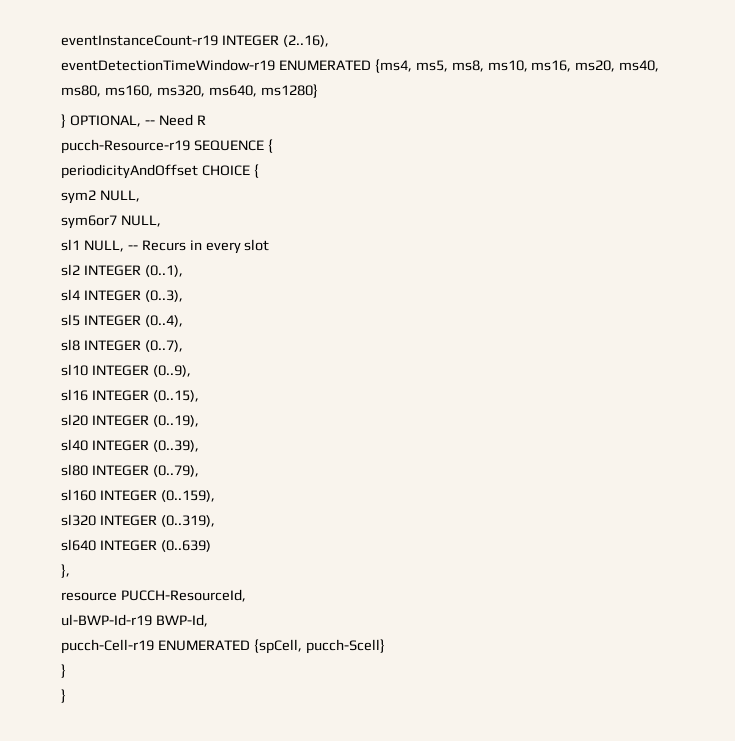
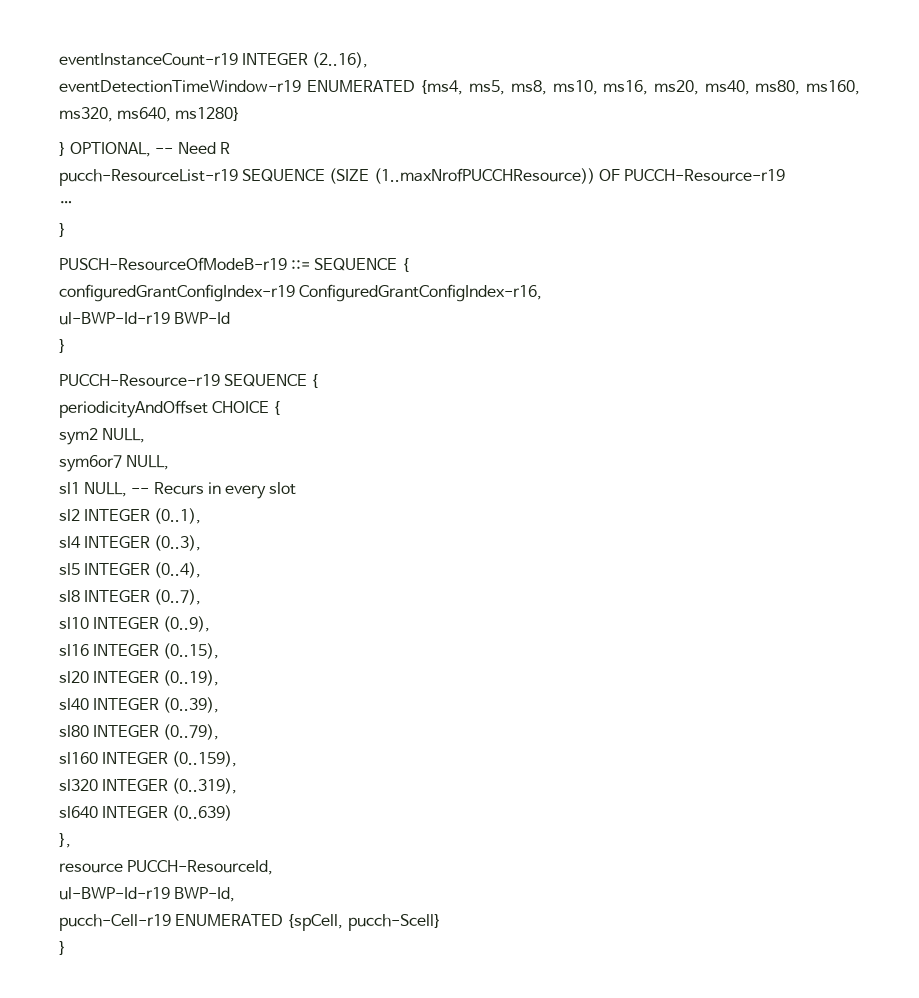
[61,139,190,154] pucch-Resource-r19 -> [59,168,785,186] [59,201,73,208] [59,223,66,237] [59,257,409,272] [59,284,543,302] [59,312,231,325] [59,339,66,353] [59,374,220,387] pucch-ResourceList-r19 SEQUENCE (SIZE (1..maxNrofPUCCHResource)) OF PUCCH-Resource-r19 // … // } // PUSCH-ResourceOfModeB-r19 ::= SEQUENCE { // configuredGrantConfigIndex-r19 ConfiguredGrantConfigIndex-r16, // ul-BWP-Id-r19 BWP-Id // } // PUCCH-Resource-r19
[61,689,66,703] // } -> (66, 948) none

